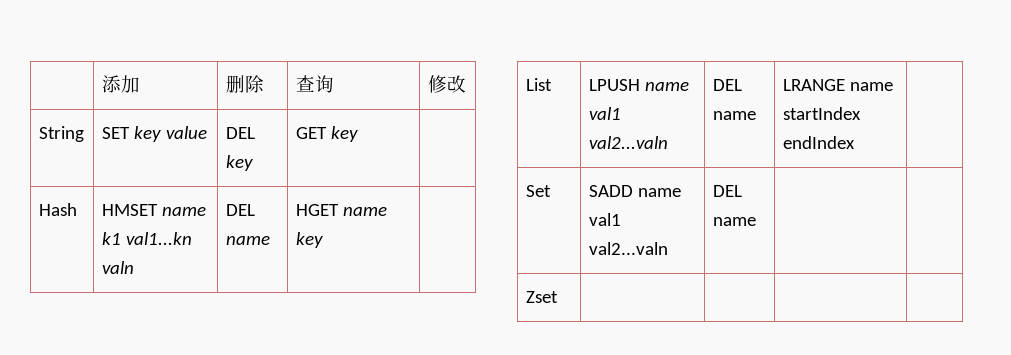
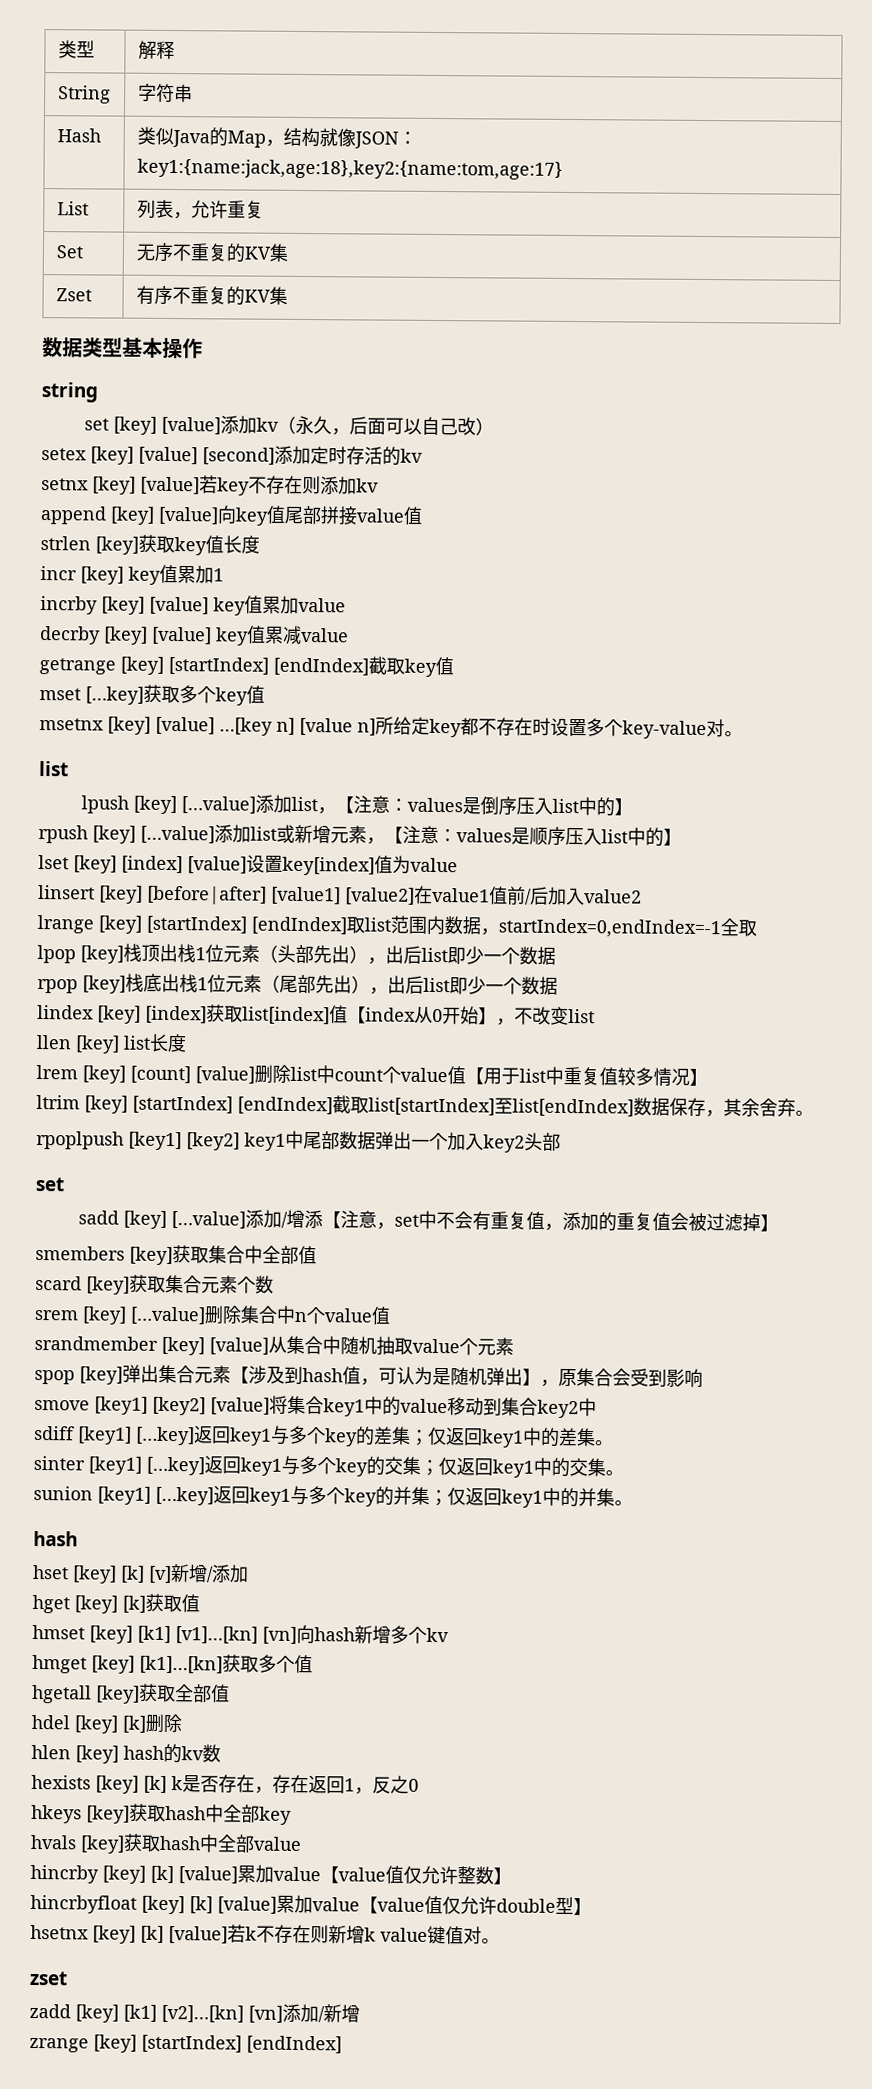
[101,75,140,93] [225,75,264,93] [295,75,334,93] [427,75,466,93] [38,126,84,142] [101,126,207,142] [225,127,255,139] [225,155,253,171] [295,126,358,142] [38,203,77,216] [101,204,206,216] [101,232,192,245] [101,261,134,274] [225,204,255,216] [225,236,270,245] [295,204,387,216] [295,232,323,248] [525,78,552,91] [588,79,689,91] [588,107,621,120] [588,136,668,149] [712,79,742,91] [712,111,756,120] [782,79,893,91] [782,107,861,120] [782,136,855,149] [525,185,551,197] [588,185,681,197] [588,213,621,226] [588,242,668,255] [712,185,742,197] [712,217,756,226] [525,291,558,303] | 添加 | 删除 | 查询 | 修改 // String | SET key value | DEL key | GET key | // Hash | HMSET name k1 val1...kn valn | DEL name | HGET name key | // List | LPUSH name val1 val2...valn | DEL name | LRANGE name startIndex endIndex | // Set | SADD name val1 val2...valn | DEL name | | // Zset | | | | -> [57,40,95,59] [137,40,175,60] [57,85,111,104] [137,83,193,104] [56,128,101,143] [136,126,417,149] [136,158,563,180] [56,201,89,216] [136,199,264,220] [55,245,83,259] [135,242,289,263] [55,288,92,302] [135,285,288,306] [42,337,203,360] [41,382,98,403] [83,415,494,436] [41,445,423,466] [41,475,379,496] [40,505,423,526] [40,534,260,556] [40,564,224,585] [40,595,346,616] [39,625,349,646] [39,656,454,677] [39,684,265,706] [39,716,743,740] [39,761,69,777] [80,794,633,817] [38,824,682,847] [38,854,458,876] [38,885,642,906] [37,915,757,939] [37,943,556,965] [37,973,558,995] [37,1004,595,1026] [36,1033,187,1054] [36,1064,708,1087] [36,1095,814,1118] [36,1130,561,1153] [35,1177,64,1192] [77,1209,779,1232] [35,1245,317,1266] [35,1274,274,1295] [34,1305,391,1325] [34,1335,514,1356] [34,1364,703,1389] [34,1395,597,1419] [34,1425,614,1448] [33,1455,624,1478] [33,1485,633,1508] [33,1530,78,1547] [32,1564,249,1584] [32,1593,200,1614] [32,1624,449,1644] [32,1654,313,1674] [32,1683,230,1704] [31,1713,182,1734] [31,1743,221,1764] [31,1774,419,1795] [31,1803,292,1825] [30,1833,302,1854] [30,1864,512,1885] [30,1894,592,1916] [30,1924,500,1945] [29,1970,68,1986] [29,2003,360,2023] [29,2034,342,2054] 类型 | 解释 // String | 字符串 // Hash | 类似Java的Map，结构就像JSON：key1:{name:jack,age:18},key2:{name:tom,age:17} // List | 列表，允许重复 // Set | 无序不重复的KV集 // Zset | 有序不重复的KV集 // 数据类型基本操作 // string // set [key] [value]添加kv（永久，后面可以自己改） // setex [key] [value] [second]添加定时存活的kv // setnx [key] [value]若key不存在则添加kv // append [key] [value]向key值尾部拼接value值 // strlen [key]获取key值长度 // incr [key] key值累加1 // incrby [key] [value] key值累加value // decrby [key] [value] key值累减value // getrange [key] [startIndex] [endIndex]截取key值 // mset […key]获取多个key值 // msetnx [key] [value] …[key n] [value n]所给定key都不存在时设置多个key-value对。 // list // lpush [key] […value]添加list，【注意：values是倒序压入list中的】 // rpush [key] […value]添加list或新增元素，【注意：values是顺序压入list中的】 // lset [key] [index] [value]设置key[index]值为value // linsert [key] [before|after] [value1] [value2]在value1值前/后加入value2 // lrange [key] [startIndex] [endIndex]取list范围内数据，startIndex=0,endIndex=-1全取 // lpop [key]栈顶出栈1位元素（头部先出），出后list即少一个数据 // rpop [key]栈底出栈1位元素（尾部先出），出后list即少一个数据 // lindex [key] [index]获取list[index]值【index从0开始】，不改变list // llen [key] list长度 // lrem [key] [count] [value]删除list中count个value值【用于list中重复值较多情况】 // ltrim [key] [startIndex] [endIndex]截取list[startIndex]至list[endIndex]数据保存，其余舍弃。 // rpoplpush [key1] [key2] key1中尾部数据弹出一个加入key2头部 // set // sadd [key] […value]添加/增添【注意，set中不会有重复值，添加的重复值会被过滤掉】 // smembers [key]获取集合中全部值 // scard [key]获取集合元素个数 // srem [key] […value]删除集合中n个value值 // srandmember [key] [value]从集合中随机抽取value个元素 // spop [key]弹出集合元素【涉及到hash值，可认为是随机弹出】，原集合会受到影响 // smove [key1] [key2] [value]将集合key1中的value移动到集合key2中 // sdiff [key1] […key]返回key1与多个key的差集；仅返回key1中的差集。 // sinter [key1] […key]返回key1与多个key的交集；仅返回key1中的交集。 // sunion [key1] […key]返回key1与多个key的并集；仅返回key1中的并集。 // hash // hset [key] [k] [v]新增/添加 // hget [key] [k]获取值 // hmset [key] [k1] [v1]…[kn] [vn]向hash新增多个kv // hmget [key] [k1]…[kn]获取多个值 // hgetall [key]获取全部值 // hdel [key] [k]删除 // hlen [key] hash的kv数 // hexists [key] [k] k是否存在，存在返回1，反之0 // hkeys [key]获取hash中全部key // hvals [key]获取hash中全部value // hincrby [key] [k] [value]累加value【value值仅允许整数】 // hincrbyfloat [key] [k] [value]累加value【value值仅允许double型】 // hsetnx [key] [k] [value]若k不存在则新增k value键值对。 // zset // zadd [key] [k1] [v2]…[kn] [vn]添加/新增 // zrange [key] [startIndex] [endIndex]

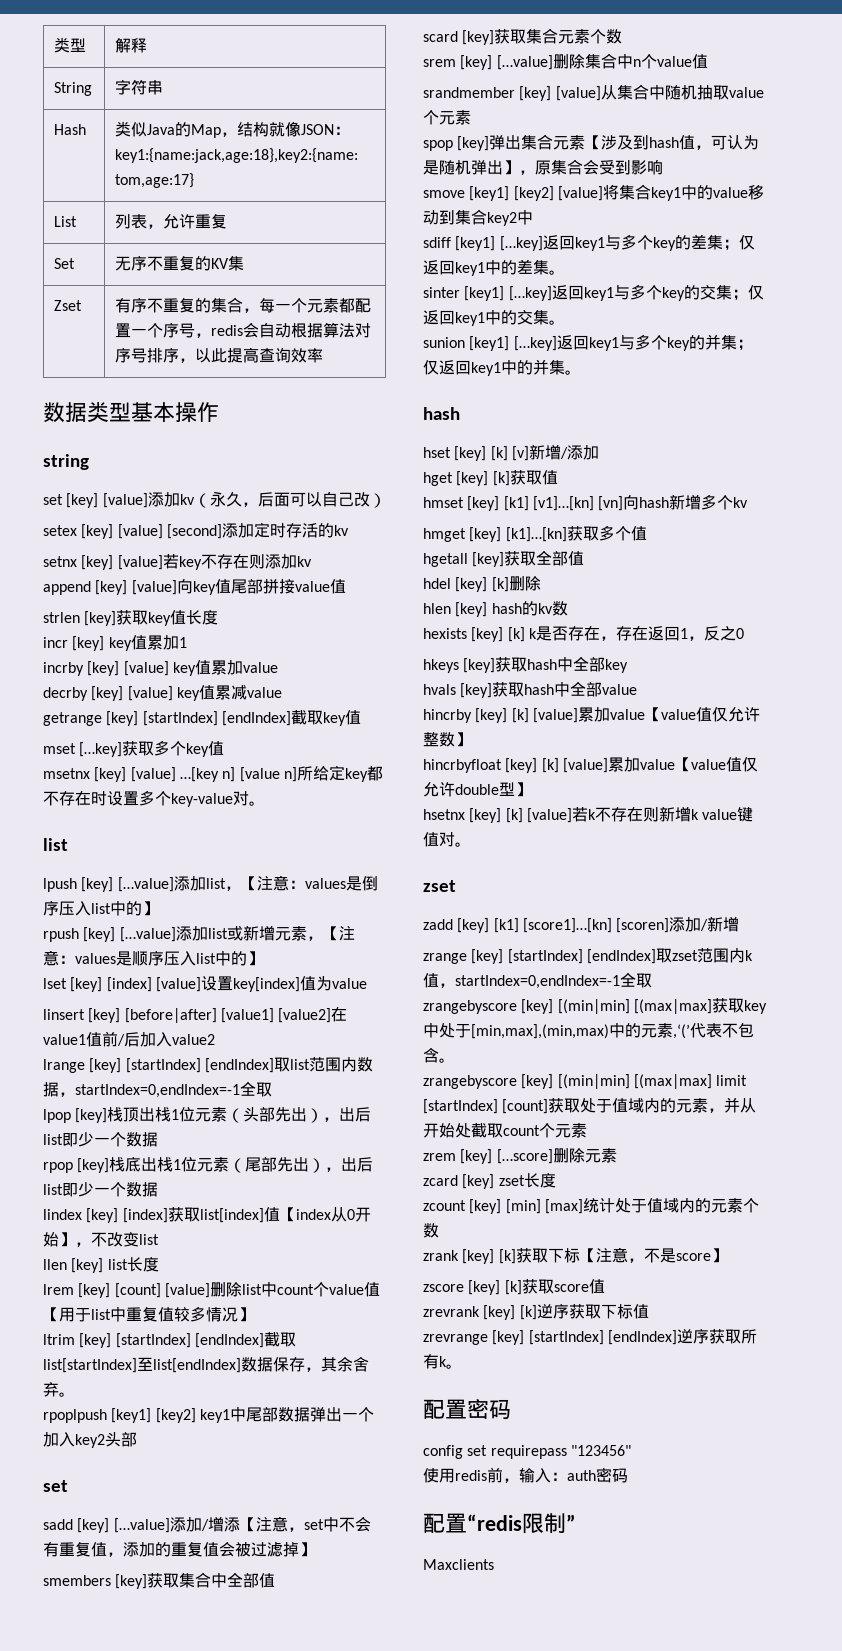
[243,286,288,305] KV集 -> [211,297,372,313] [115,322,372,338] [115,347,324,363] 集合，每一个元素都配置一个序号，redis会自动根据算法对序号排序，以此提高查询效率
[161,2004,283,2023] [v2]…[kn] [vn] -> [522,918,670,933] [score1]…[kn] [scoren]
(342, 2044) none -> [655,948,753,963] [423,972,652,989] [423,998,767,1014] [423,1022,754,1039] [423,1048,455,1063] [423,1074,748,1089] [423,1097,757,1114] [423,1123,587,1138] [423,1148,617,1164] [423,1173,556,1189] [423,1198,759,1214] [423,1223,439,1238] [423,1247,727,1264] [423,1279,605,1295] [423,1304,649,1320] [423,1329,757,1345] [423,1354,462,1369] [423,1399,511,1420] [423,1445,631,1459] [423,1467,628,1483] [423,1513,576,1534] [423,1559,494,1570] 取zset范围内k值，startIndex=0,endIndex=-1全取 // zrangebyscore [key] [(min|min] [(max|max]获取key中处于[min,max],(min,max)中的元素,‘(’代表不包含。 // zrangebyscore [key] [(min|min] [(max|max] limit [startIndex] [count]获取处于值域内的元素，并从开始处截取count个元素 // zrem [key] […score]删除元素 // zcard [key] zset长度 // zcount [key] [min] [max]统计处于值域内的元素个数 // zrank [key] [k]获取下标【注意，不是score】 // zscore [key] [k]获取score值 // zrevrank [key] [k]逆序获取下标值 // zrevrange [key] [startIndex] [endIndex]逆序获取所有k。 // 配置密码 // config set requirepass "123456" // 使用redis前，输入：auth密码 // 配置“redis限制” // Maxclients

